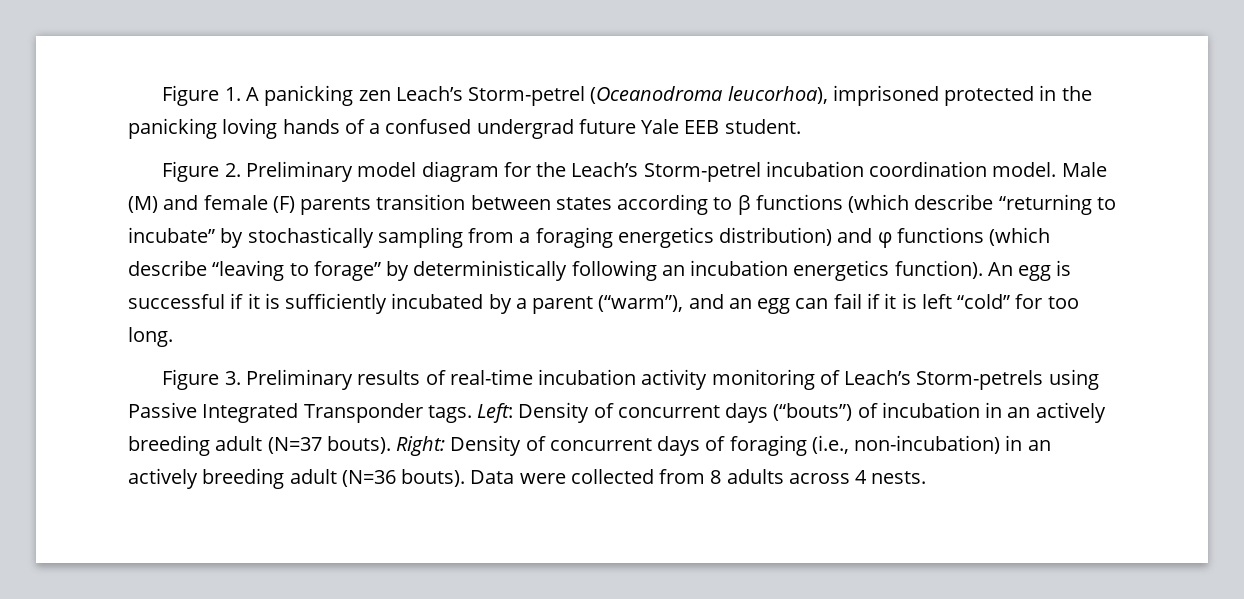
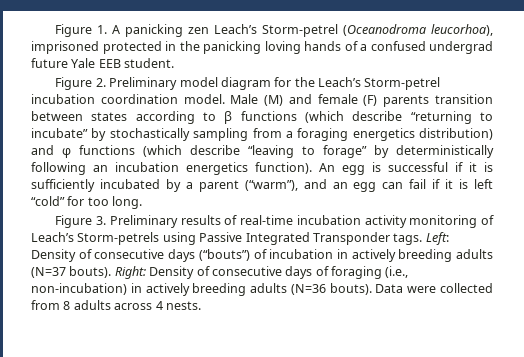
[617,405,720,418] concurrent -> [94,249,165,259] consecutive
[1007,402,1106,423] [128,435,263,456] an actively breeding adult -> [351,249,493,262] actively breeding adults
[549,438,652,451] concurrent -> [211,266,282,276] consecutive
[1027,440,1051,451] [128,468,337,489] an actively breeding adult -> [145,283,288,296] actively breeding adults

